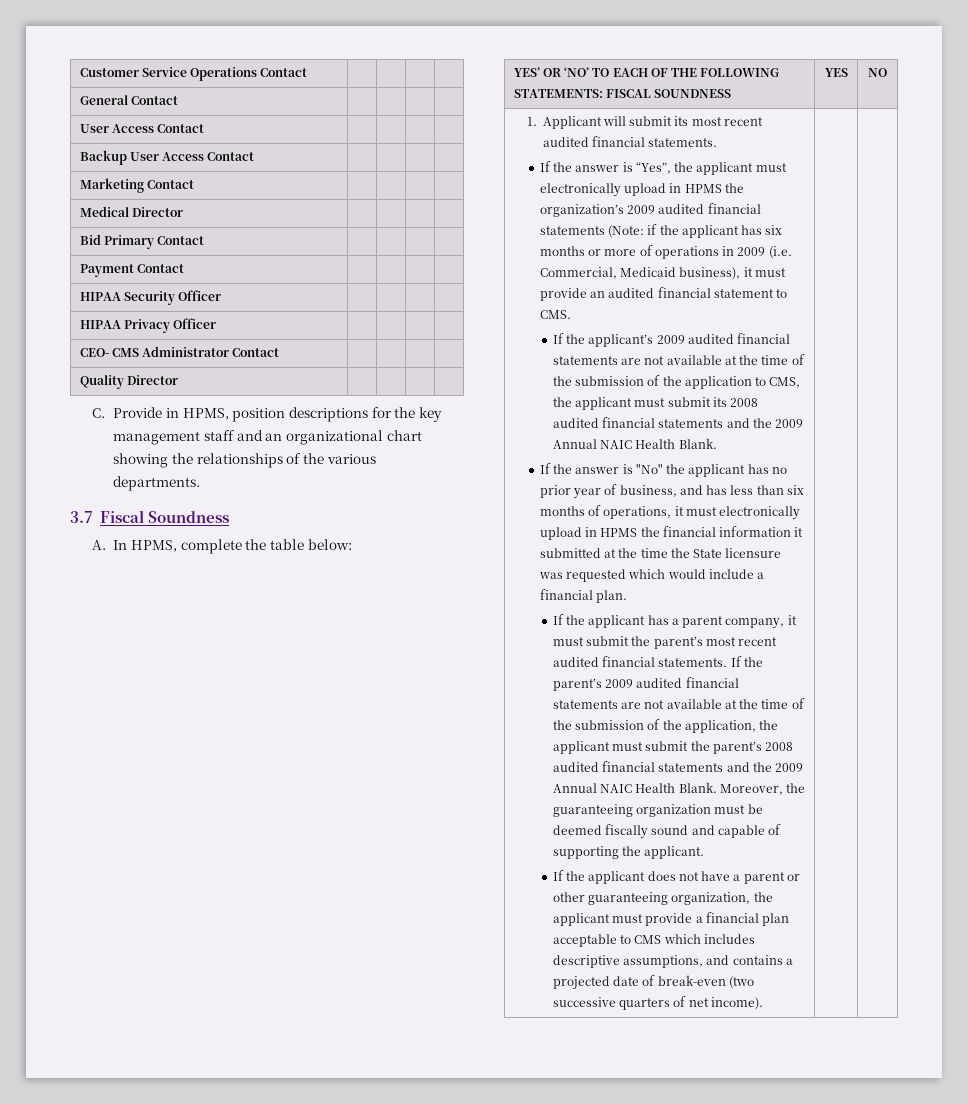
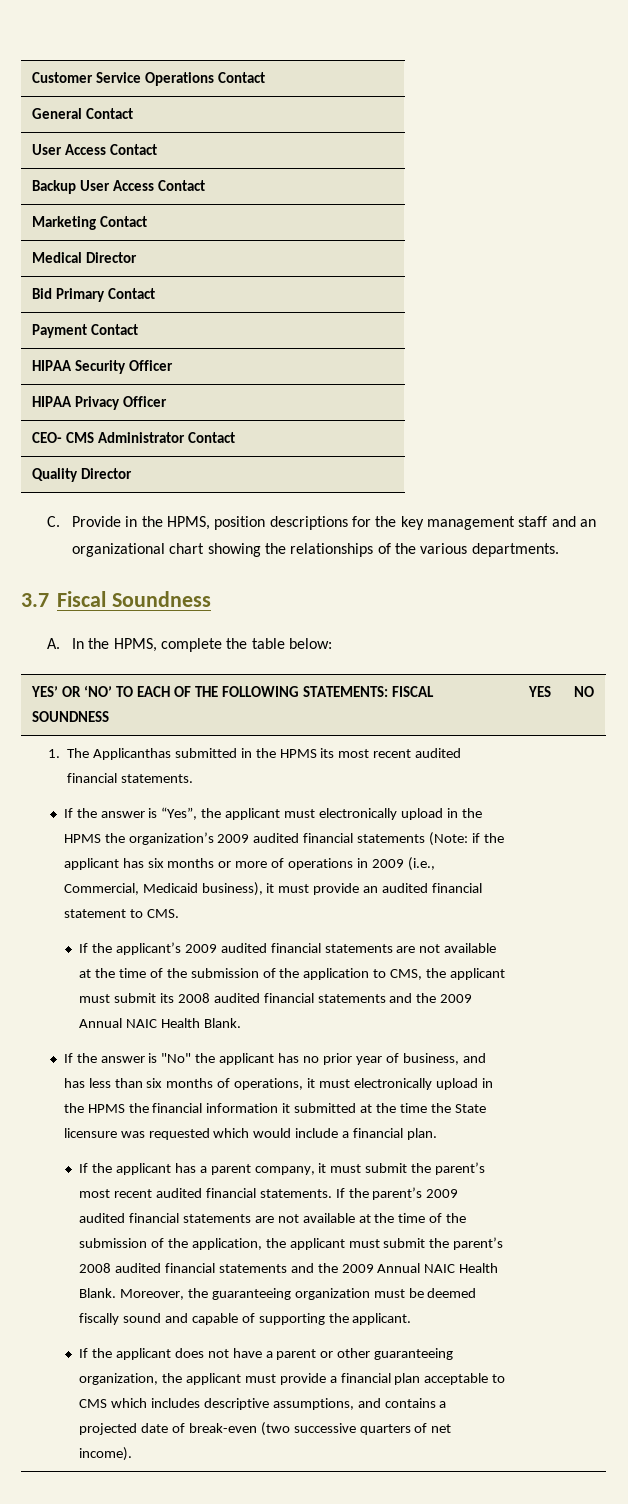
(180, 413) none -> [141,516,163,527] the
(128, 545) none -> [88,638,110,649] the
[542,116,673,129] Applicant will submit -> [66,748,317,760] The Applicanthas submitted in the HPMS
(682, 188) none -> [461,808,482,818] the
[768,246,792,259] (i.e. -> [407,857,435,871] (i.e.,
(598, 532) none -> [63,1103,84,1113] the

